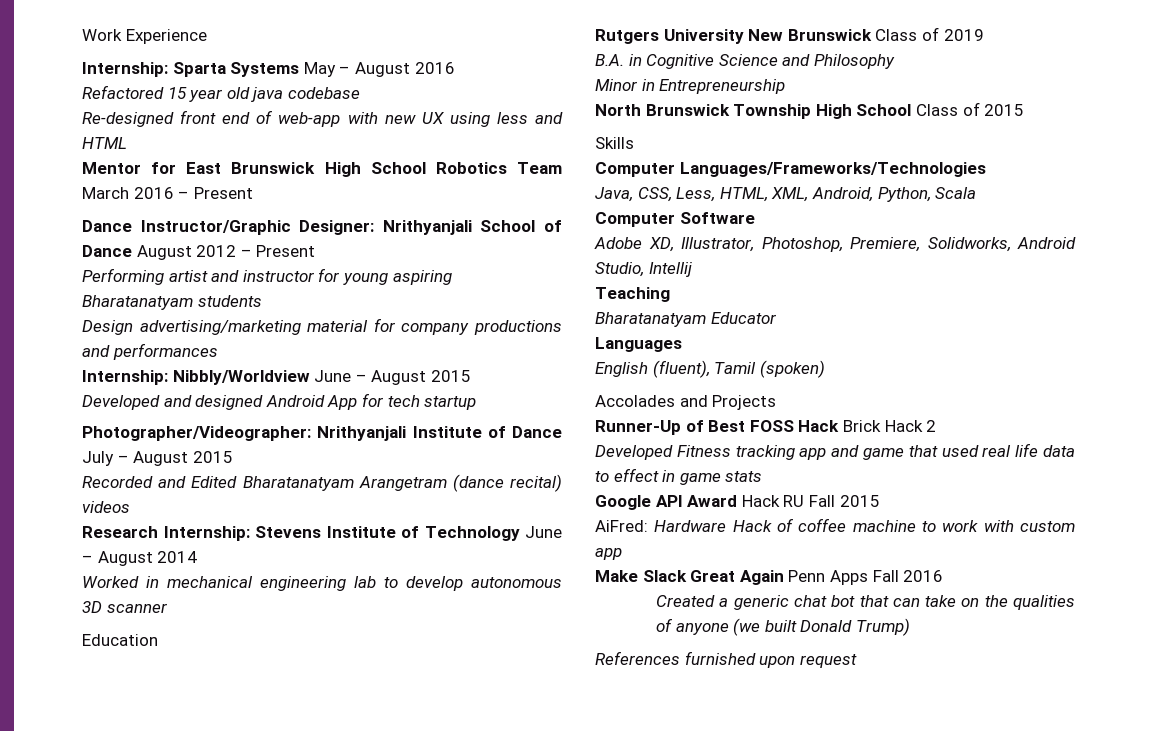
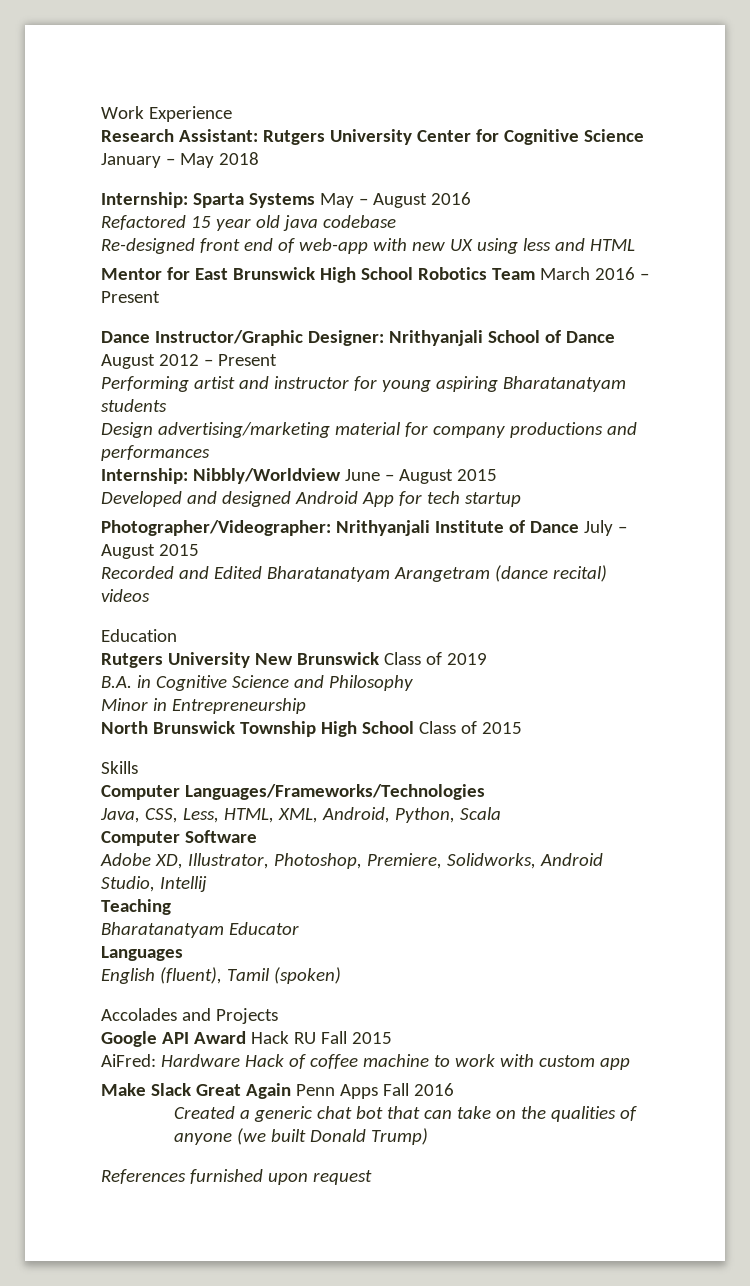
(207, 36) none -> [101,129,644,145] [101,152,259,168] // Research Assistant: Rutgers University Center for Cognitive Science January – May 2018
[82,526,562,541] [82,551,198,566] [82,576,562,591] [82,601,167,613] // Research Internship: Stevens Institute of Technology June – August 2014 // Worked in mechanical engineering lab to develop autonomous 3D scanner -> (150, 595) none
[595,420,937,435] [595,443,1075,460] [595,468,763,485] // Runner-Up of Best FOSS Hack Brick Hack 2 // Developed Fitness tracking app and game that used real life data to effect in game stats -> (278, 1016) none

